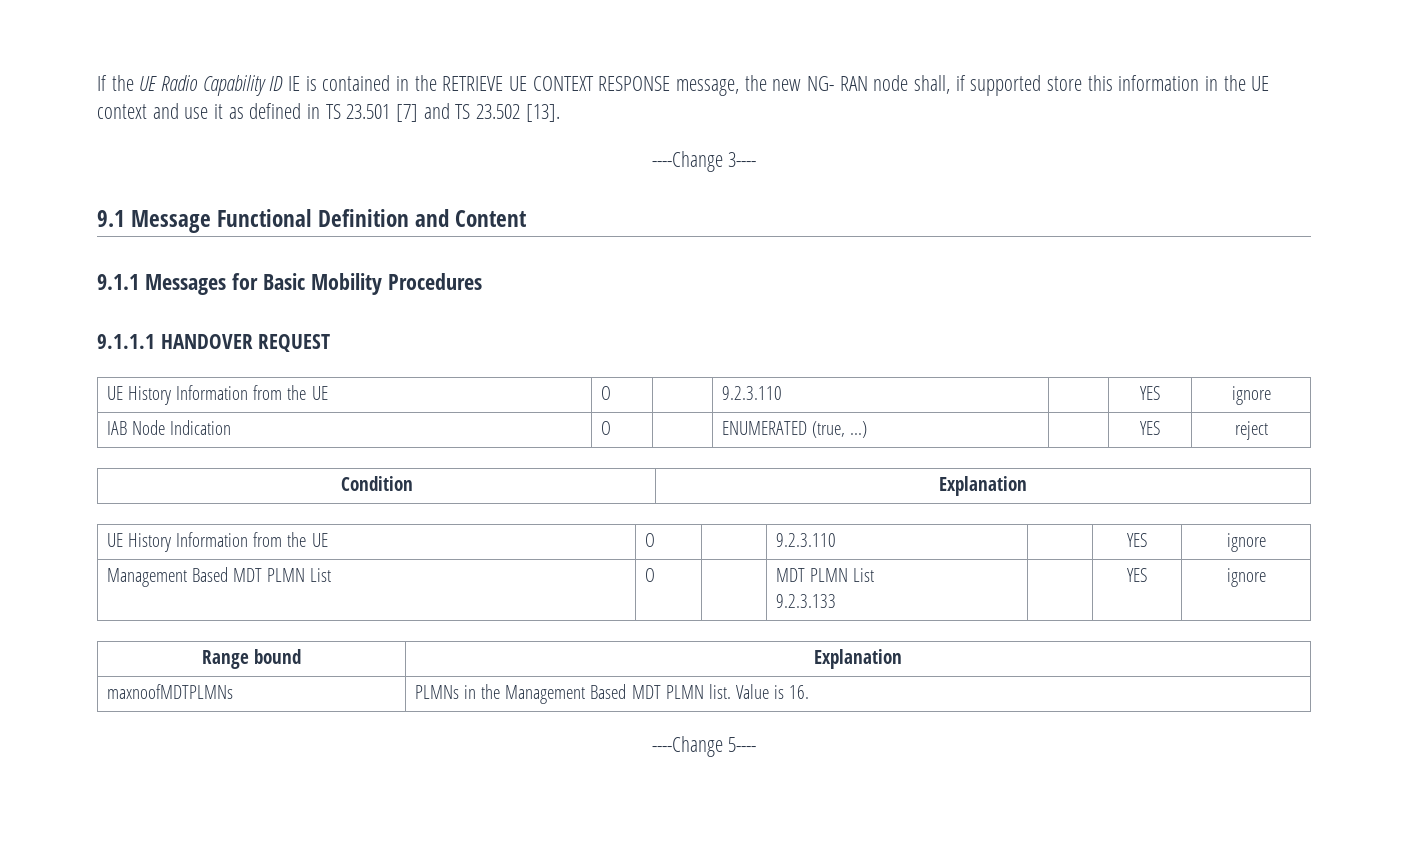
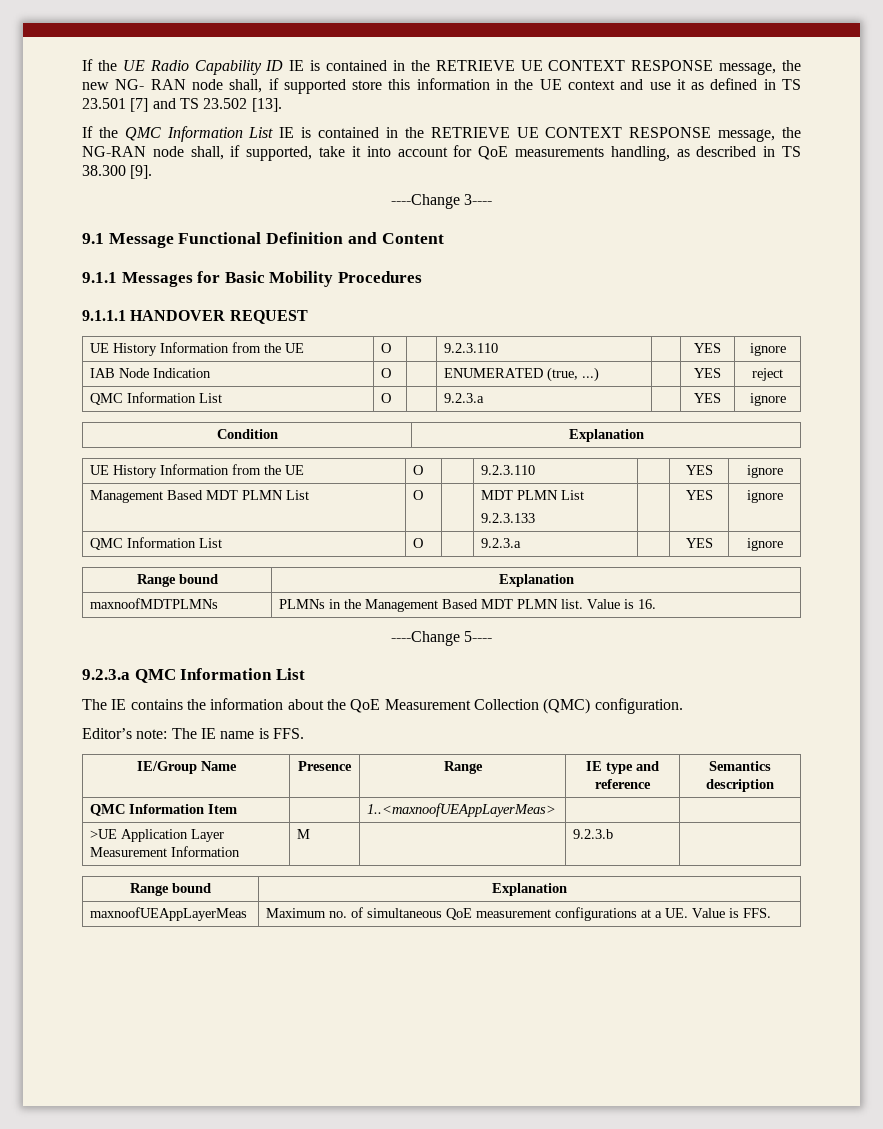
(560, 113) none -> [82,126,802,142] [82,145,801,161] [82,165,153,179] // If the QMC Information List IE is contained in the RETRIEVE UE CONTEXT RESPONSE message, the NG-RAN node shall, if supported, take it into account for QoE measurements handling, as described in TS 38.300 [9].
(1268, 430) none -> [89,392,222,405] [380,393,391,403] [443,393,484,403] [694,393,721,403] [749,393,786,406] // QMC Information List | O | | 9.2.3.a | | YES | ignore
(1266, 577) none -> [89,537,222,550] [412,538,423,548] [480,538,521,548] [685,538,713,548] [746,538,783,551] // QMC Information List | O | | 9.2.3.a | | YES | ignore
(757, 744) none -> [82,668,305,683] [82,698,683,714] [82,728,304,739] [136,761,237,774] [298,761,352,771] [443,761,483,774] [586,761,659,774] [595,779,651,789] [709,761,771,771] [706,779,774,792] [89,804,237,816] [366,803,556,817] [89,829,224,842] [89,846,240,857] [296,829,310,839] [572,829,613,839] [130,883,211,896] [492,883,567,896] [89,907,247,921] [265,907,771,921] // 9.2.3.a QMC Information List // The IE contains the information about the QoE Measurement Collection (QMC) configuration. // Editor’s note: The IE name is FFS. // IE/Group Name | Presence | Range | IE type and reference | Semantics description // QMC Information Item | | 1..<maxnoofUEAppLayerMeas> | | // >UE Application Layer Measurement Information | M | | 9.2.3.b | // Range bound | Explanation // maxnoofUEAppLayerMeas | Maximum no. of simultaneous QoE measurement configurations at a UE. Value is FFS.

